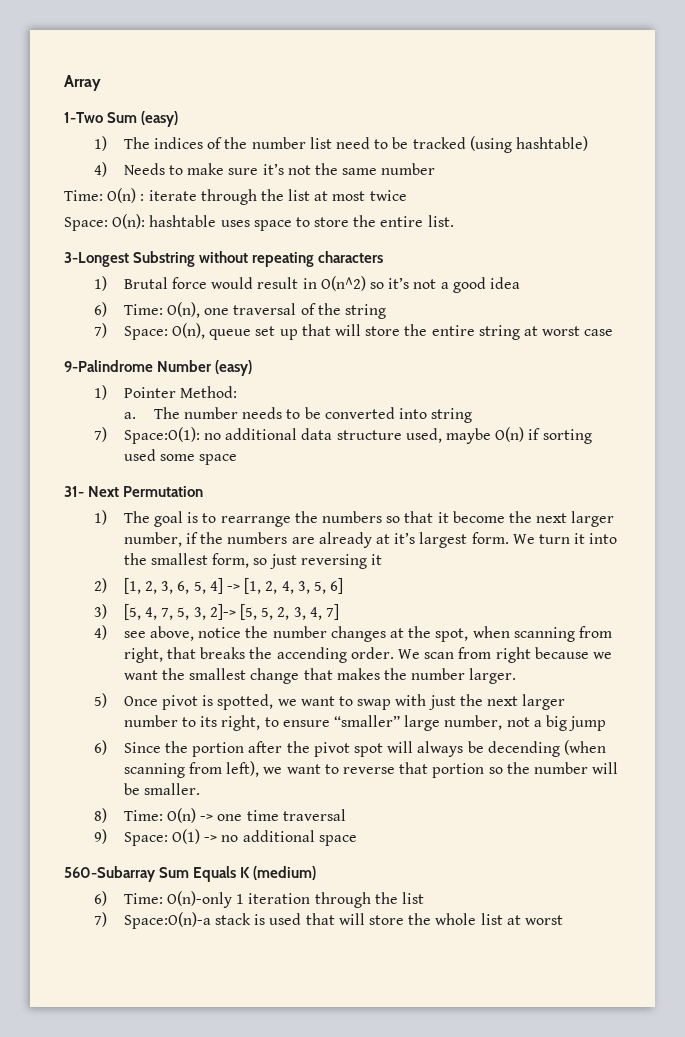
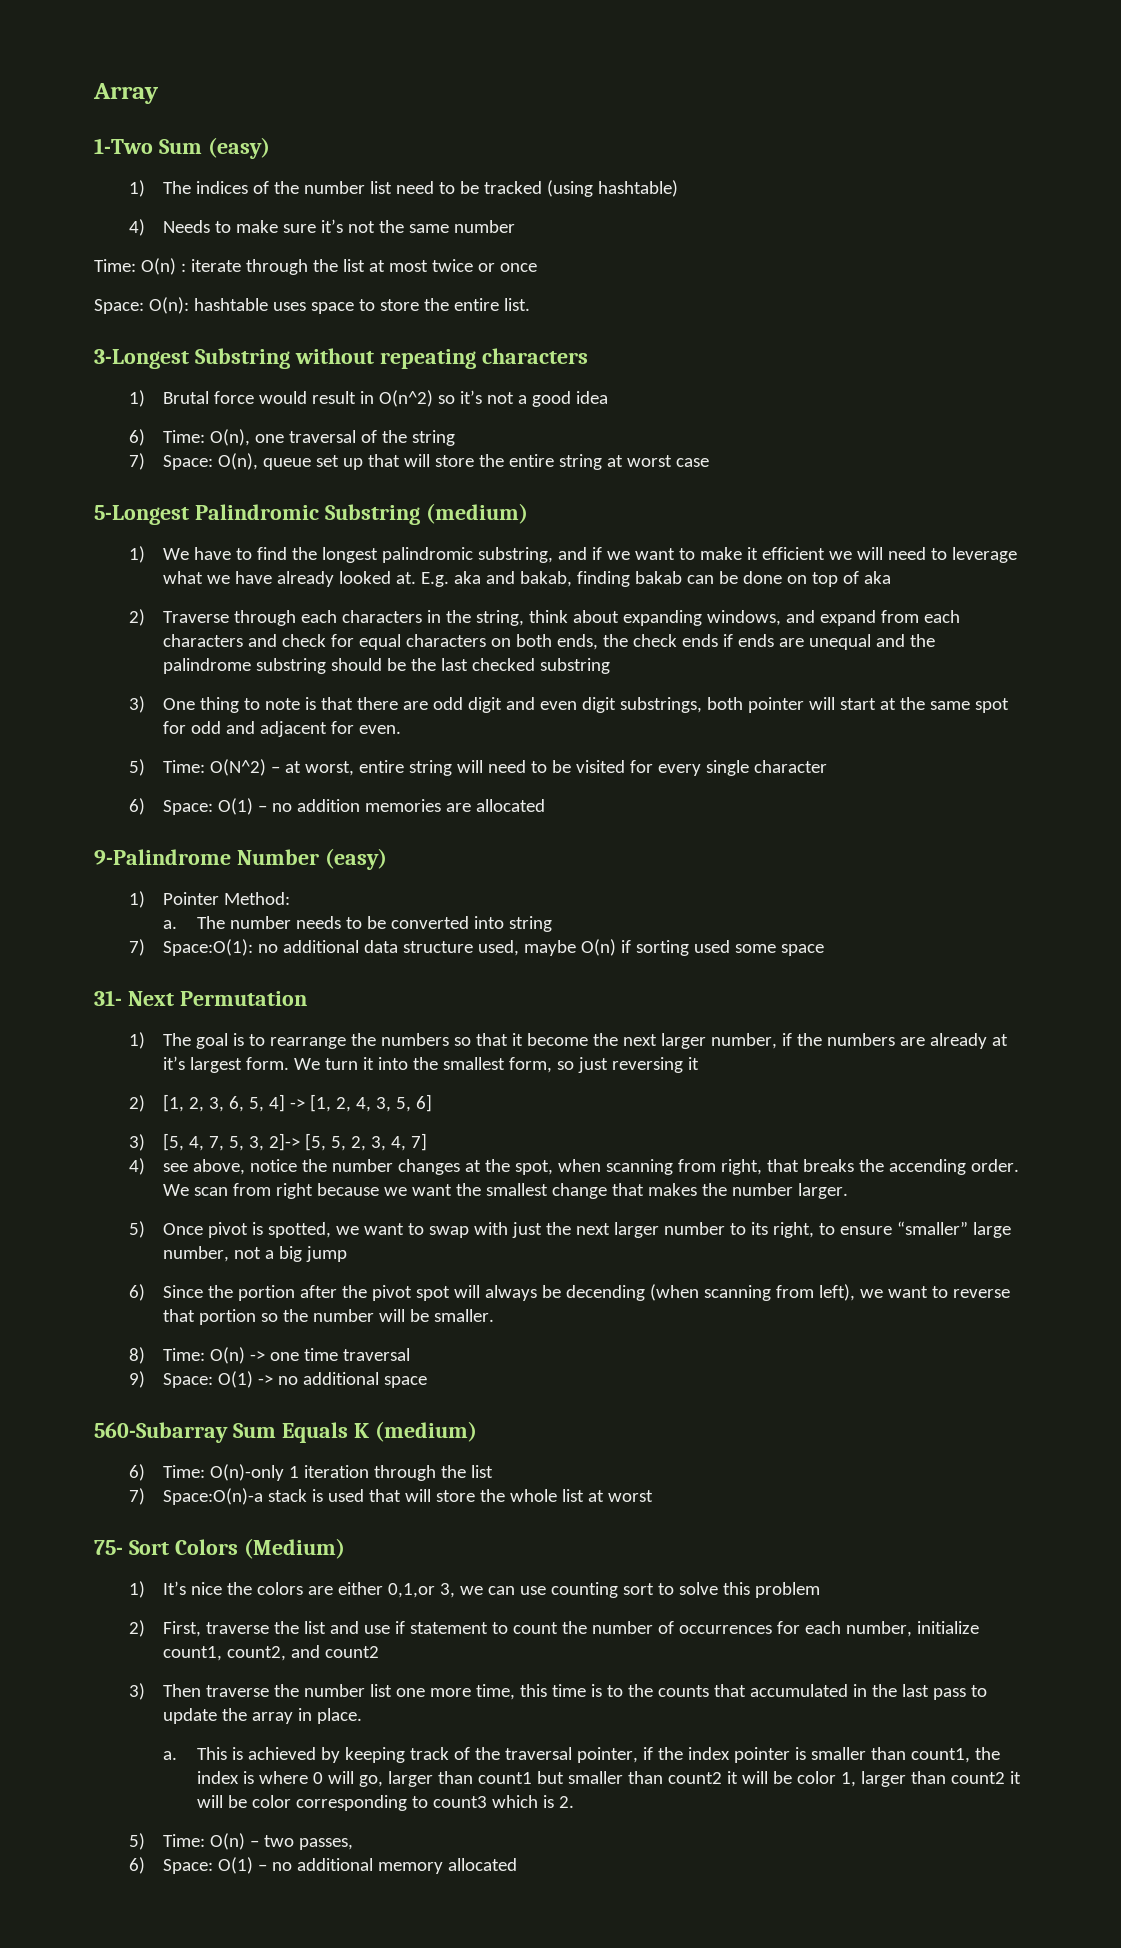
(407, 195) none -> [477,263,537,272] or once
(614, 332) none -> [94,503,528,525] [128,546,1017,563] [162,571,891,587] [128,609,960,626] [162,634,935,650] [162,658,610,674] [128,696,1009,713] [162,721,401,737] [128,759,827,776] [128,798,545,815] // 5-Longest Palindromic Substring (medium) // 1) We have to find the longest palindromic substring, and if we want to make it efficient we will need to leverage what we have already looked at. E.g. aka and bakab, finding bakab can be done on top of aka // 2) Traverse through each characters in the string, think about expanding windows, and expand from each characters and check for equal characters on both ends, the check ends if ends are unequal and the palindrome substring should be the last checked substring // 3) One thing to note is that there are odd digit and even digit substrings, both pointer will start at the same spot for odd and adjacent for even. // 5) Time: O(N^2) – at worst, entire string will need to be visited for every single character // 6) Space: O(1) – no addition memories are allocated
(563, 920) none -> [94,1538,345,1559] [128,1581,820,1598] [128,1620,979,1637] [162,1645,379,1661] [128,1683,987,1700] [162,1708,362,1724] [162,1747,1001,1763] [197,1771,1022,1787] [197,1795,575,1811] [128,1833,353,1850] [128,1857,517,1874] // 75- Sort Colors (Medium) // 1) It’s nice the colors are either 0,1,or 3, we can use counting sort to solve this problem // 2) First, traverse the list and use if statement to count the number of occurrences for each number, initialize count1, count2, and count2 // 3) Then traverse the number list one more time, this time is to the counts that accumulated in the last pass to update the array in place. // a. This is achieved by keeping track of the traversal pointer, if the index pointer is smaller than count1, the index is where 0 will go, larger than count1 but smaller than count2 it will be color 1, larger than count2 it will be color corresponding to count3 which is 2. // 5) Time: O(n) – two passes, // 6) Space: O(1) – no additional memory allocated

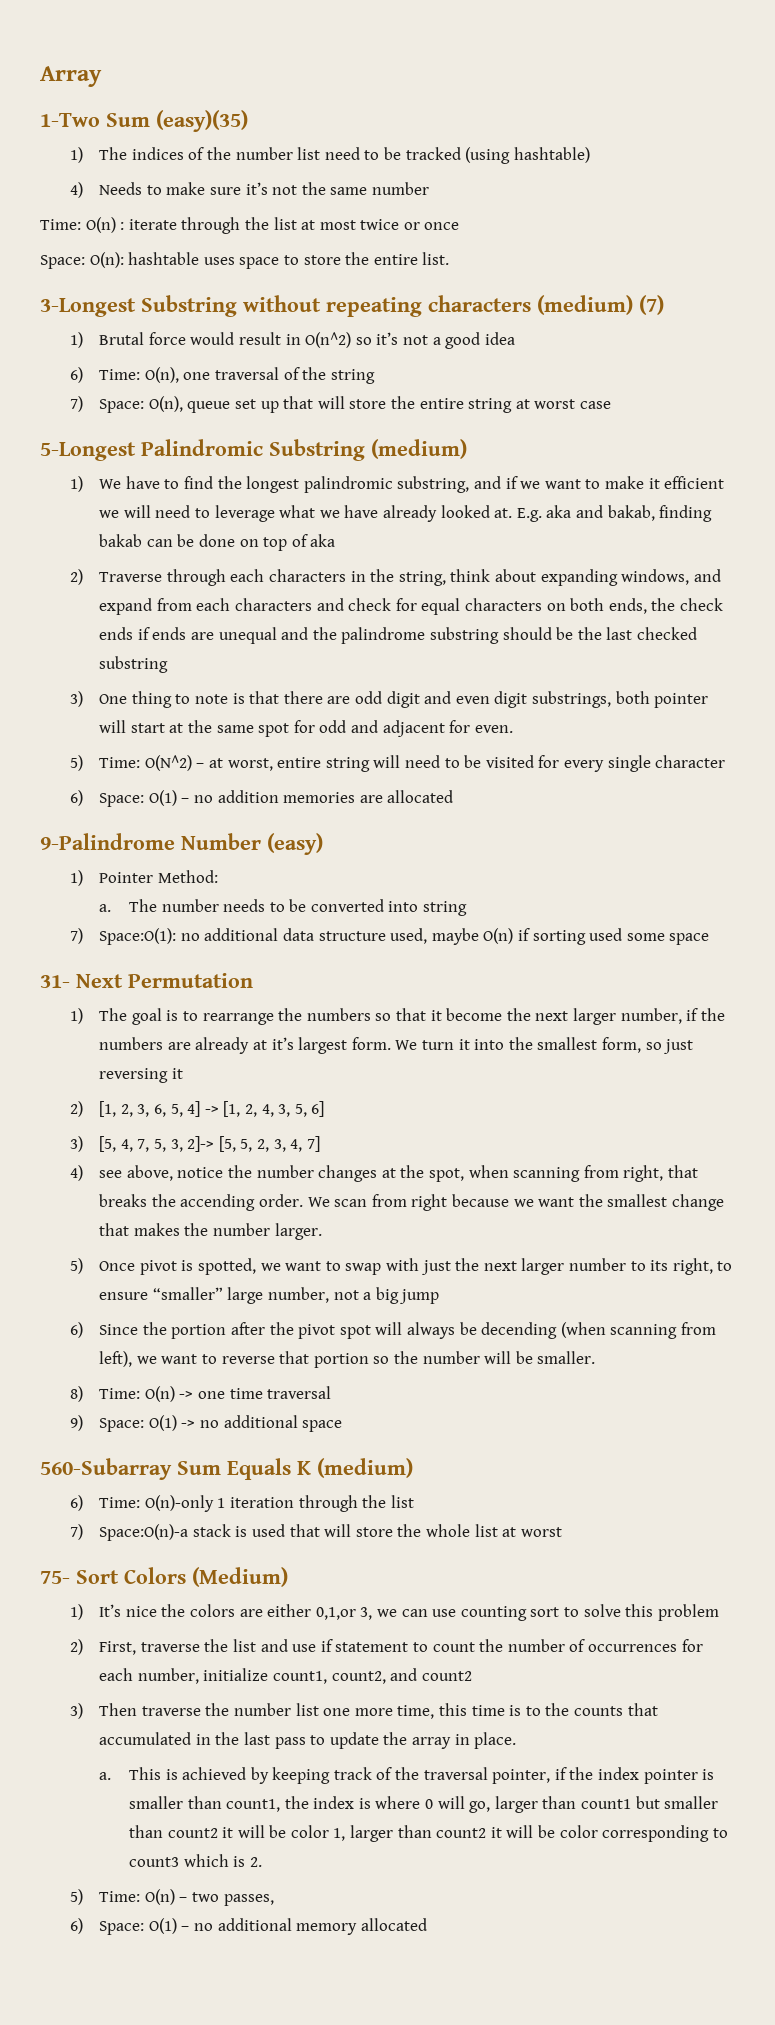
[207,137,270,159] (easy) -> [156,110,248,132] (easy)(35)
(588, 356) none -> [537,295,664,315] (medium) (7)

